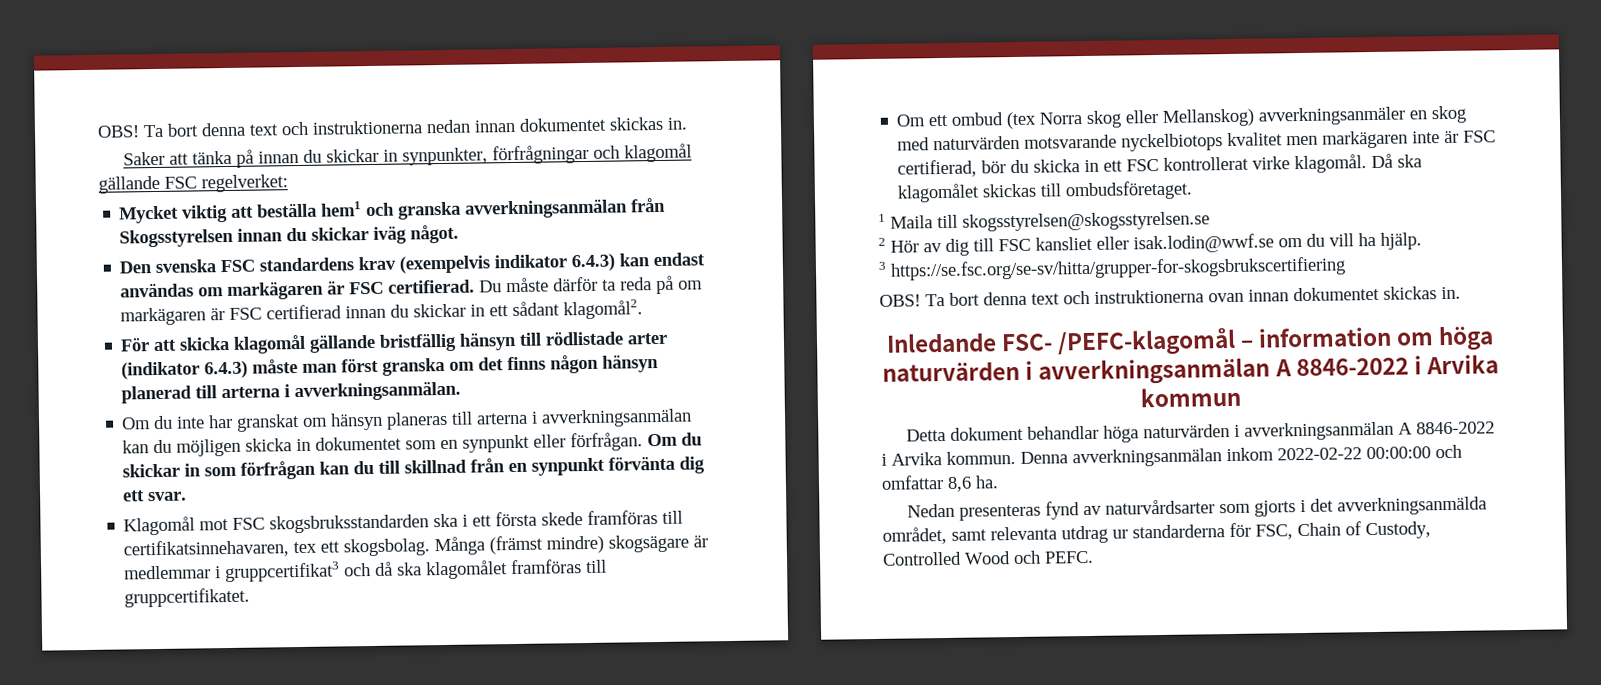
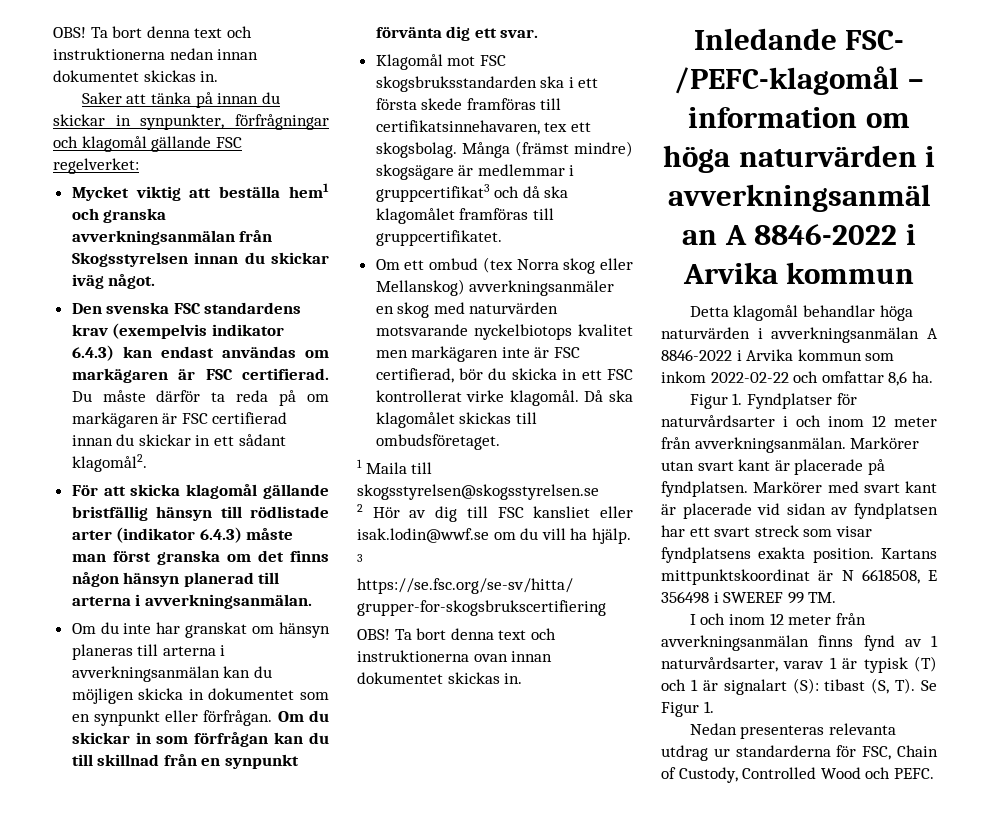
[949,426,1024,441] dokument -> [733,305,799,321] klagomål
[946,448,1222,468] kommun. Denna avverkningsanmälan -> [797,349,895,361] kommun som
[1366,446,1431,460] 00:00:00 -> (789, 377) none
[906,496,1487,521] [882,526,987,545] Nedan presenteras fynd av naturvårdsarter som gjorts i det avverkningsanmälda området, samt -> [689,393,857,409] [661,415,937,427] [661,437,920,453] [661,459,885,475] [661,481,937,497] [661,503,938,519] [661,525,872,537] [661,547,937,563] [661,569,937,585] [661,591,837,604] [689,613,866,625] [661,635,938,651] [661,656,937,673] [661,678,937,695] [661,701,714,717] [689,723,825,739] Figur 1. Fyndplatser för naturvårdsarter i och inom 12 meter från avverkningsanmälan. Markörer utan svart kant är placerade på fyndplatsen. Markörer med svart kant är placerade vid sidan av fyndplatsen har ett svart streck som visar fyndplatsens exakta position. Kartans mittpunktskoordinat är N 6618508, E 356498 i SWEREF 99 TM. // I och inom 12 meter från avverkningsanmälan finns fynd av 1 naturvårdsarter, varav 1 är typisk (T) och 1 är signalart (S): tibast (S, T). Se Figur 1. // Nedan presenteras

